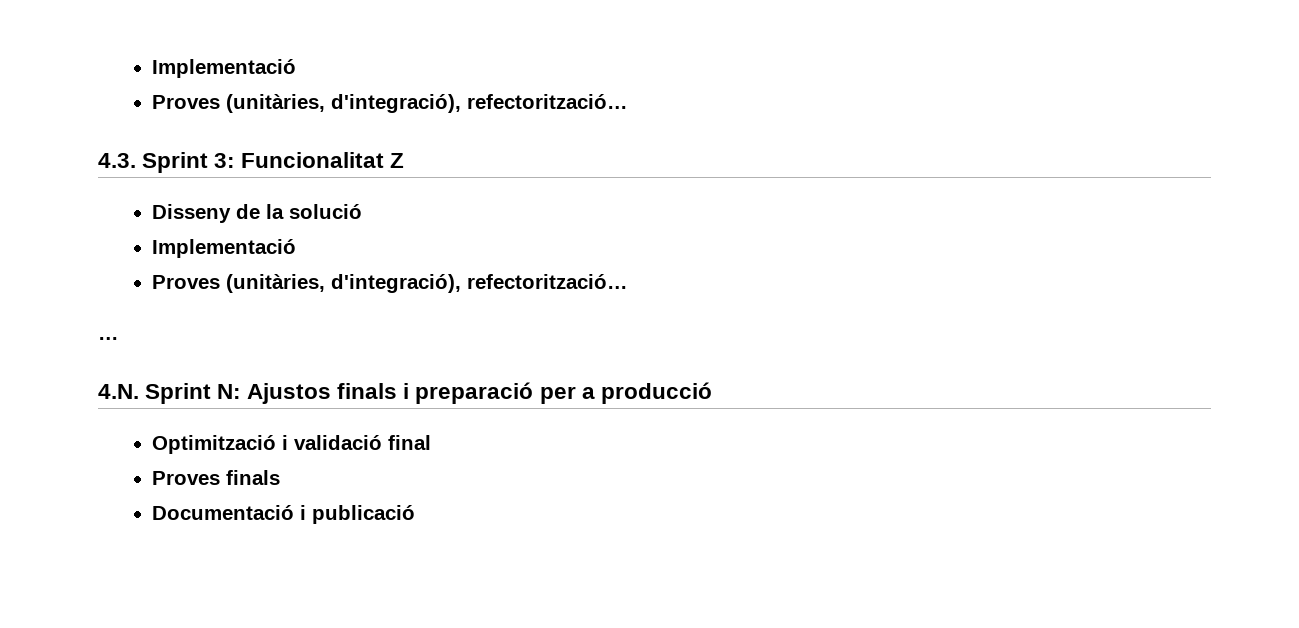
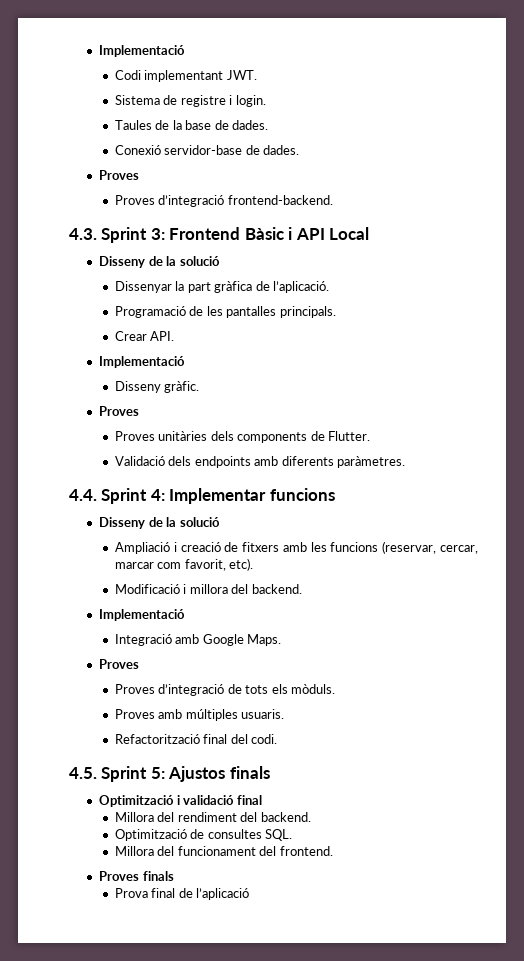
[151,59,296,78] [151,94,628,113] [98,152,405,173] [151,204,362,223] [151,239,296,258] [151,274,628,293] [98,337,119,340] [98,382,712,404] [151,435,431,454] [151,470,280,485] [151,505,415,524] Implementació // Proves (unitàries, d'integració), refectorització… // 4.3. Sprint 3: Funcionalitat Z // Disseny de la solució // Implementació // Proves (unitàries, d'integració), refectorització… // … // 4.N. Sprint N: Ajustos finals i preparació per a producció // Optimització i validació final // Proves finals // Documentació i publicació -> [99,45,186,57] [114,70,257,82] [114,95,266,107] [114,120,269,130] [114,145,300,155] [99,170,140,180] [114,195,333,207] [69,227,370,243] [99,256,220,268] [114,281,330,293] [114,306,336,318] [114,331,175,341] [99,356,186,368] [114,381,200,393] [99,406,140,416] [114,431,371,443] [114,456,406,468] [69,488,335,504] [99,517,220,529] [114,541,478,554] [114,558,254,571] [114,584,302,594] [99,609,186,621] [114,634,282,646] [99,659,140,669] [114,684,336,696] [114,709,285,721] [114,734,278,744] [69,766,270,782] [99,795,262,807] [114,812,311,822] [114,829,293,841] [114,846,333,856] [99,871,174,881] [114,888,250,900] Implementació // Codi implementant JWT. // Sistema de registre i login. // Taules de la base de dades. // Conexió servidor-base de dades. // Proves // Proves d’integració frontend-backend. // 4.3. Sprint 3: Frontend Bàsic i API Local // Disseny de la solució // Dissenyar la part gràfica de l’aplicació. // Programació de les pantalles principals. // Crear API. // Implementació // Disseny gràfic. // Proves // Proves unitàries dels components de Flutter. // Validació dels endpoints amb diferents paràmetres. // 4.4. Sprint 4: Implementar funcions // Disseny de la solució // Ampliació i creació de fitxers amb les funcions (reservar, cercar, marcar com favorit, etc). // Modificació i millora del backend. // Implementació // Integració amb Google Maps. // Proves // Proves d’integració de tots els mòduls. // Proves amb múltiples usuaris. // Refactorització final del codi. // 4.5. Sprint 5: Ajustos finals // Optimització i validació final // Millora del rendiment del backend. // Optimització de consultes SQL. // Millora del funcionament del frontend. // Proves finals // Prova final de l’aplicació

